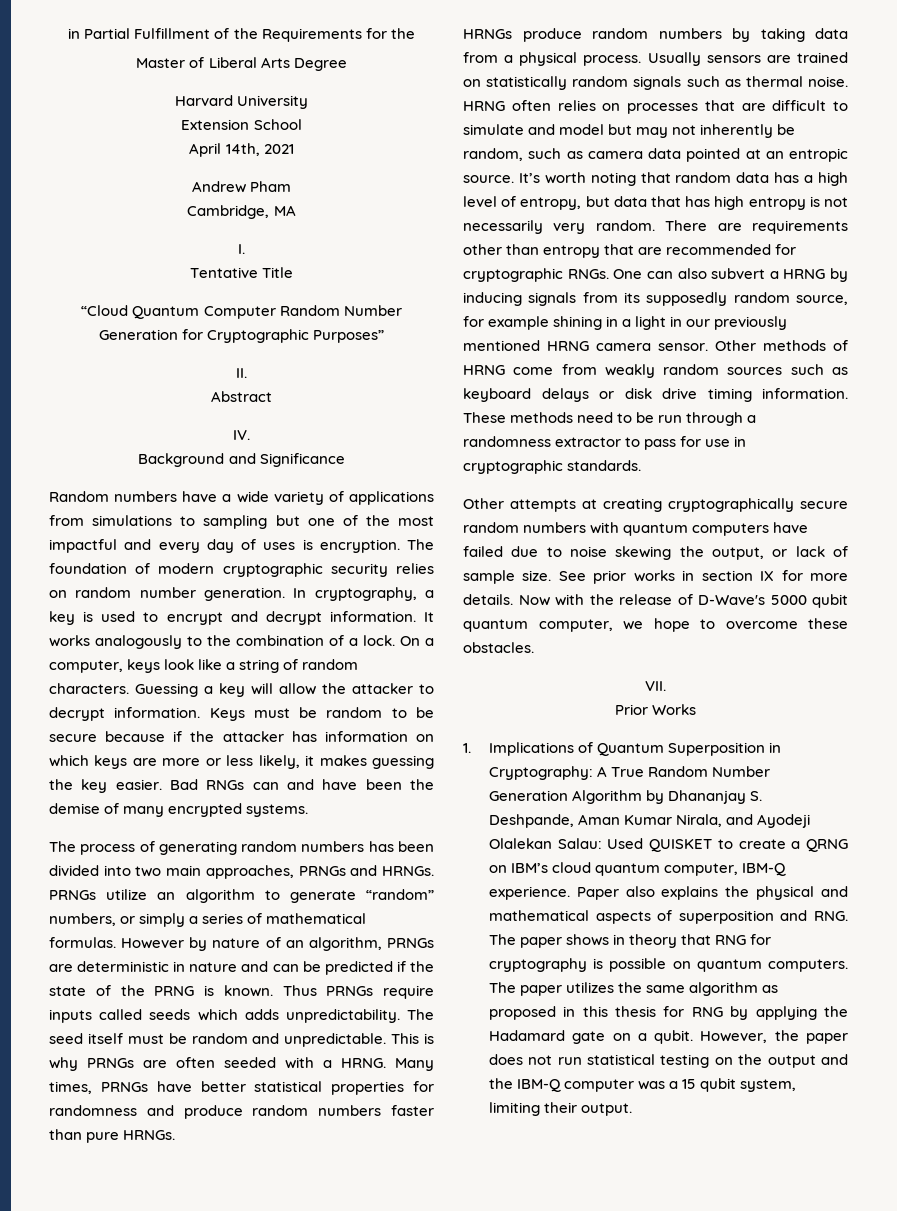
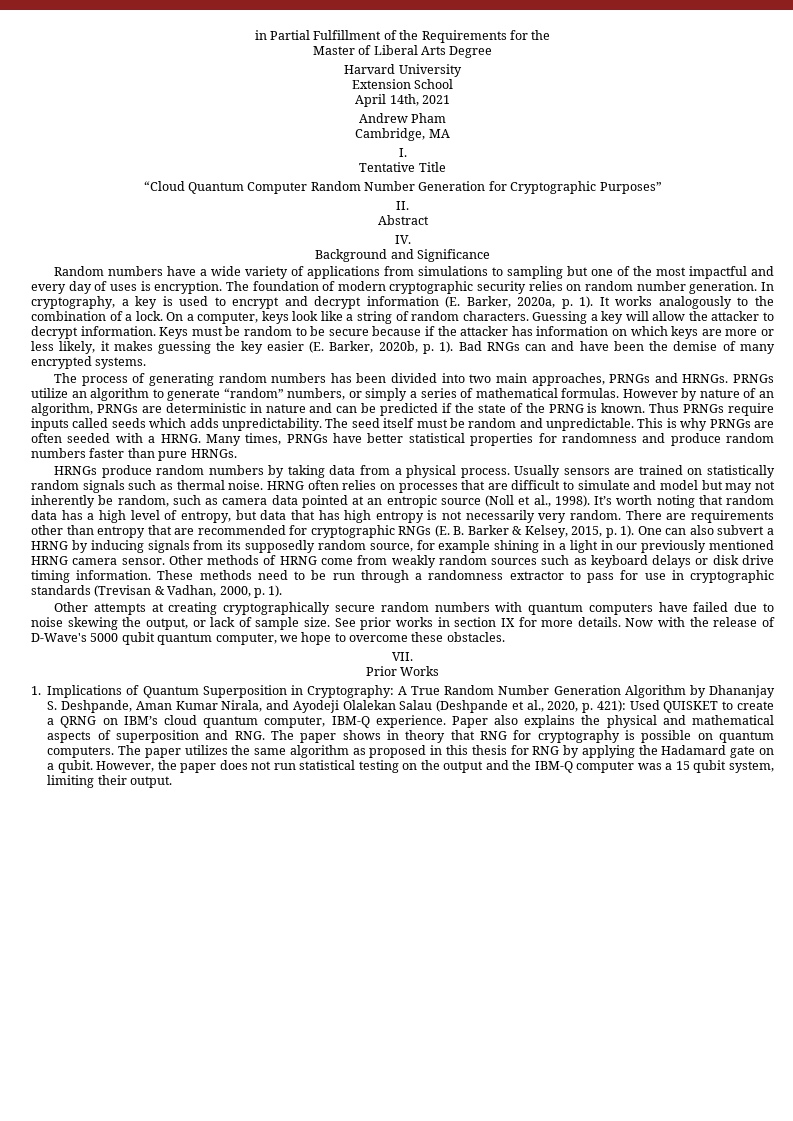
[329,611,416,622] information. -> [366,296,594,309] information (E. Barker, 2020a, p. 1).
[115,779,162,790] easier. -> [266,341,454,354] easier (E. Barker, 2020b, p. 1).
[463,175,514,183] source. -> [440,495,590,507] source (Noll et al., 1998).
[567,269,609,279] RNGs. -> [398,525,635,538] RNGs (E. B. Barker & Kelsey, 2015, p. 1).
[567,460,642,471] standards. -> [31,585,283,598] standards (Trevisan & Vadhan, 2000, p. 1).
[557,838,602,849] Salau: -> [399,700,626,713] Salau (Deshpande et al., 2020, p. 421):

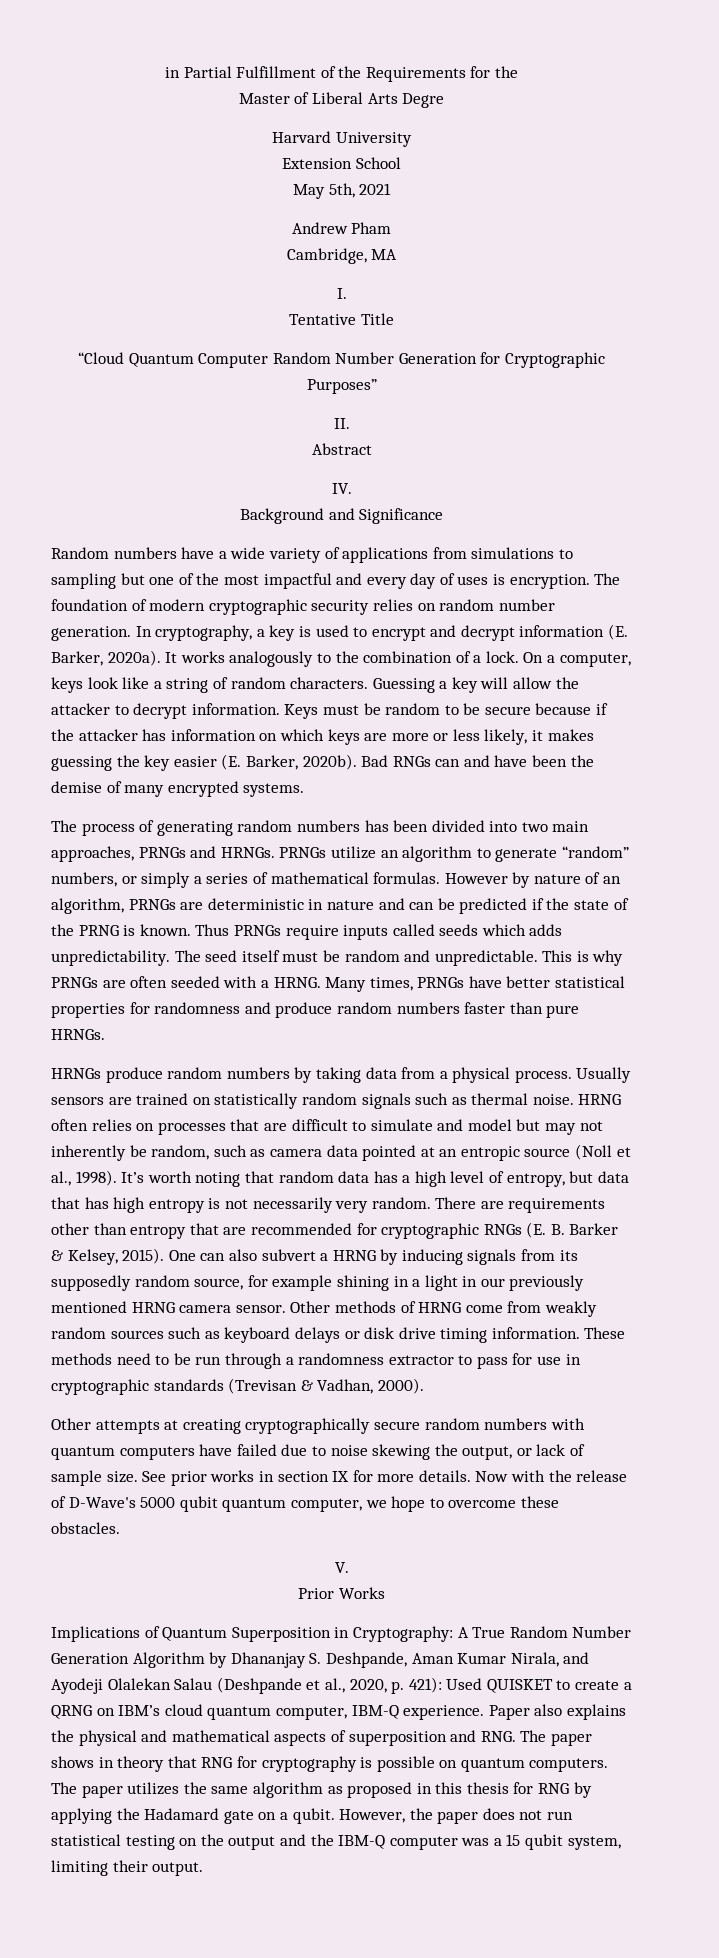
[449,46,493,58] Degree -> [402,93,445,108] Degre
[355,94,419,107] April 14th, -> [292,183,355,199] May 5th,
[517,296,594,309] 2020a, p. 1). -> [107,650,161,666] 2020a).
[378,341,454,354] 2020b, p. 1). -> [302,754,357,770] 2020b).
[571,525,635,538] 2015, p. 1). -> [122,1248,165,1264] 2015).
[219,585,283,598] 2000, p. 1). -> [377,1378,424,1394] 2000).
[392,652,413,661] VII. -> [334,1562,349,1573] V.
[31,686,41,695] 1. -> (385, 1593) none

